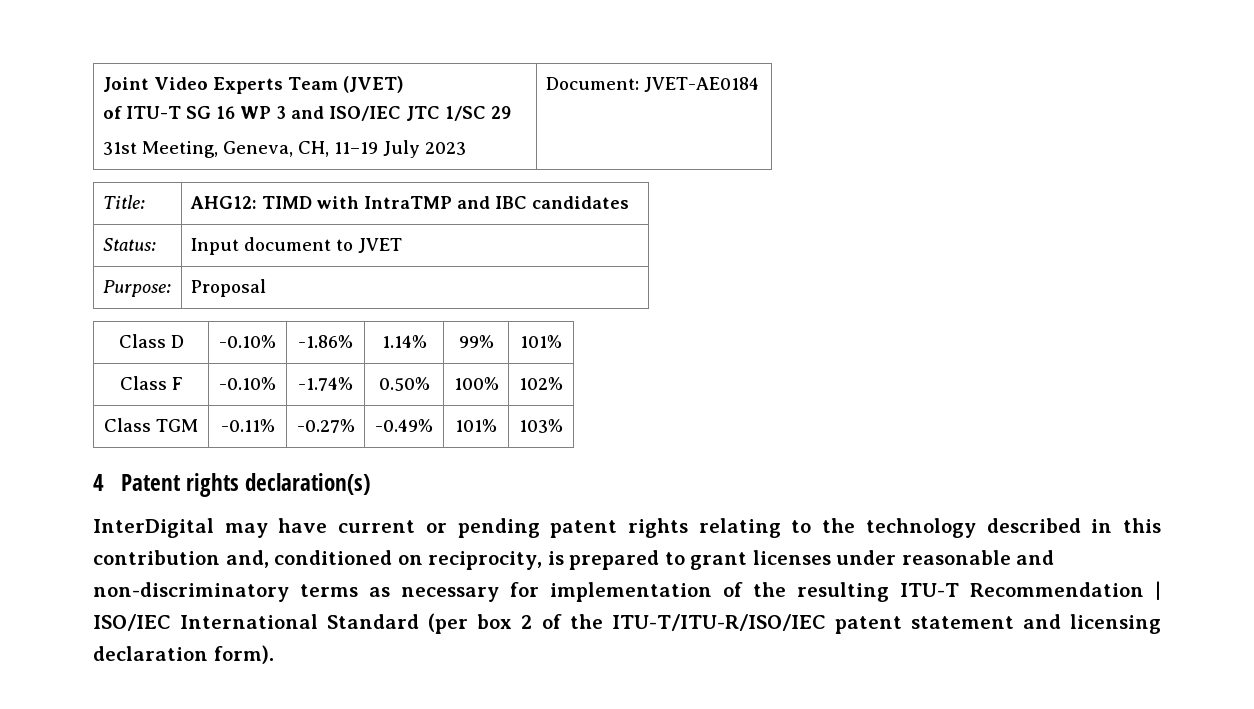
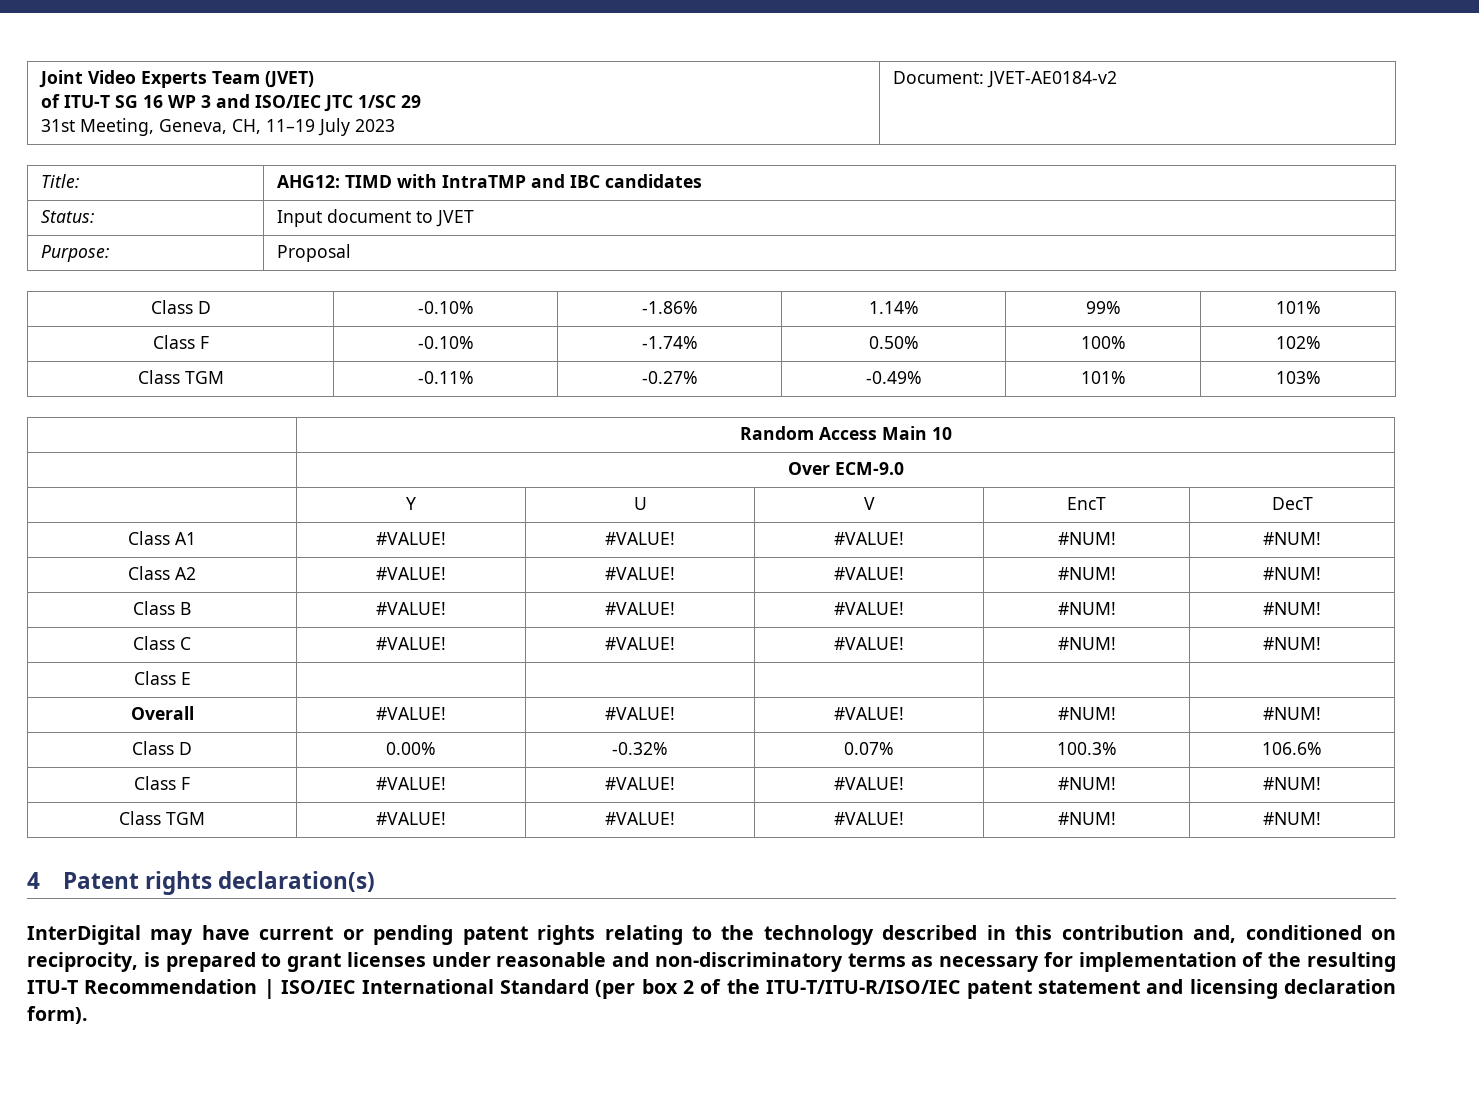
[643,77,759,92] JVET-AE0184 -> [986,71,1117,88] JVET-AE0184-v2
(563, 426) none -> [739,426,952,440] [787,462,904,475] [406,497,416,510] [633,497,647,510] [863,497,875,510] [1067,497,1106,510] [1271,497,1313,510] [128,531,196,545] [376,532,446,545] [605,532,675,545] [834,532,904,545] [1057,532,1116,545] [1263,532,1321,545] [128,566,196,580] [376,567,446,580] [605,567,675,580] [834,567,904,580] [1057,567,1116,580] [1263,567,1321,580] [133,601,191,615] [376,602,446,615] [605,602,675,615] [834,602,904,615] [1057,602,1116,615] [1263,602,1321,615] [133,636,191,650] [376,637,446,650] [605,637,675,650] [834,637,904,650] [1057,637,1116,650] [1263,637,1321,650] [133,671,191,685] [130,706,194,720] [376,707,446,720] [605,707,675,720] [834,707,904,720] [1057,707,1116,720] [1263,707,1321,720] [132,741,192,755] [386,742,436,755] [612,742,668,755] [844,742,894,755] [1056,742,1117,755] [1262,742,1322,755] [134,776,190,790] [376,777,446,790] [605,777,675,790] [834,777,904,790] [1057,777,1116,790] [1263,777,1321,790] [119,811,205,825] [376,812,446,825] [605,812,675,825] [834,812,904,825] [1057,812,1116,825] [1263,812,1321,825] // | Random Access Main 10 // | Over ECM-9.0 // | Y | U | V | EncT | DecT // Class A1 | #VALUE! | #VALUE! | #VALUE! | #NUM! | #NUM! // Class A2 | #VALUE! | #VALUE! | #VALUE! | #NUM! | #NUM! // Class B | #VALUE! | #VALUE! | #VALUE! | #NUM! | #NUM! // Class C | #VALUE! | #VALUE! | #VALUE! | #NUM! | #NUM! // Class E | | | | | // Overall | #VALUE! | #VALUE! | #VALUE! | #NUM! | #NUM! // Class D | 0.00% | -0.32% | 0.07% | 100.3% | 106.6% // Class F | #VALUE! | #VALUE! | #VALUE! | #NUM! | #NUM! // Class TGM | #VALUE! | #VALUE! | #VALUE! | #NUM! | #NUM!

